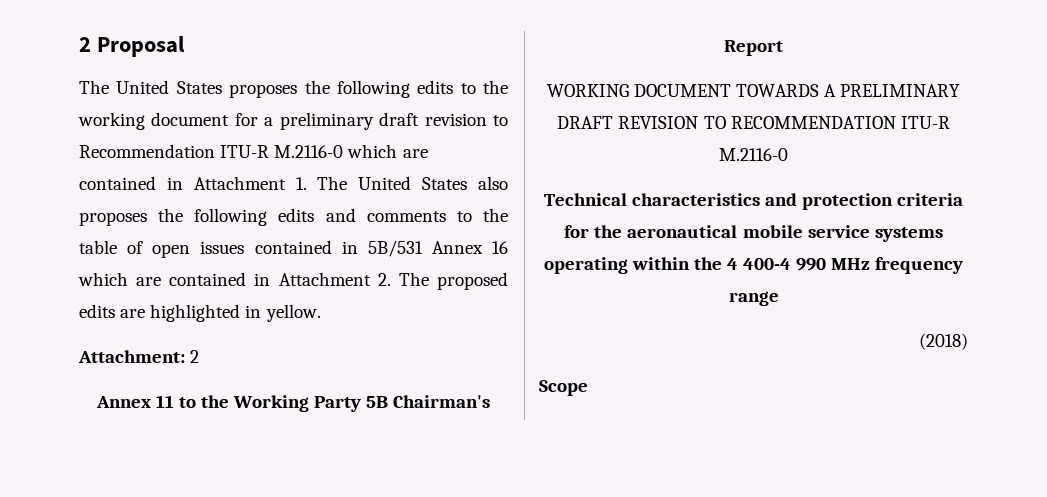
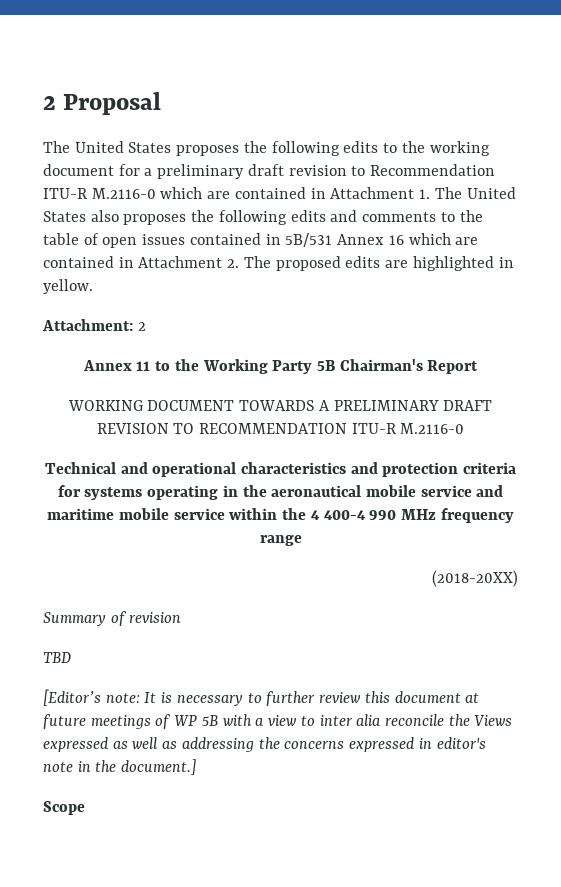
(627, 199) none -> [120,462,237,477] and operational
(590, 231) none -> [84,485,238,500] systems operating in
[874,227,943,242] [543,257,628,274] systems operating -> [476,485,504,497] [47,508,225,520] and maritime mobile service
[919,333,968,350] (2018) -> [432,570,518,587] [43,611,182,626] [43,652,71,663] [43,689,480,706] [43,714,513,729] [43,737,486,752] [43,759,197,775] (2018-20XX) // Summary of revision // TBD // [Editor’s note: It is necessary to further review this document at future meetings of WP 5B with a view to inter alia reconcile the Views expressed as well as addressing the concerns expressed in editor's note in the document.]

